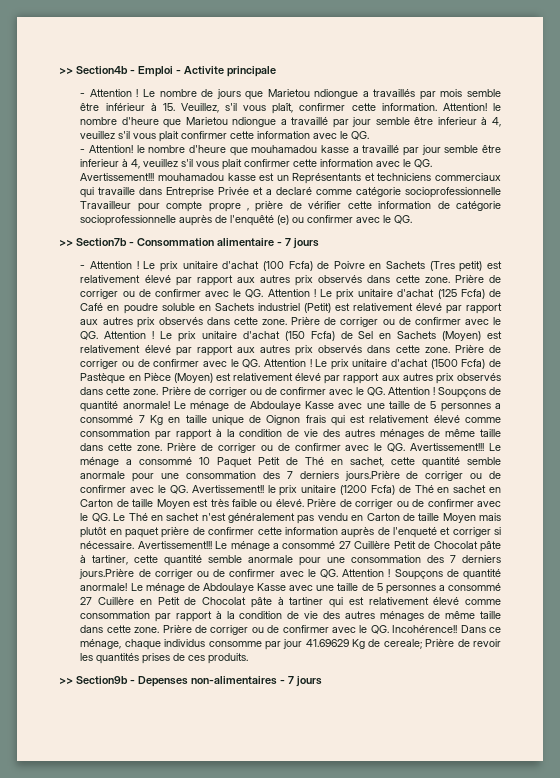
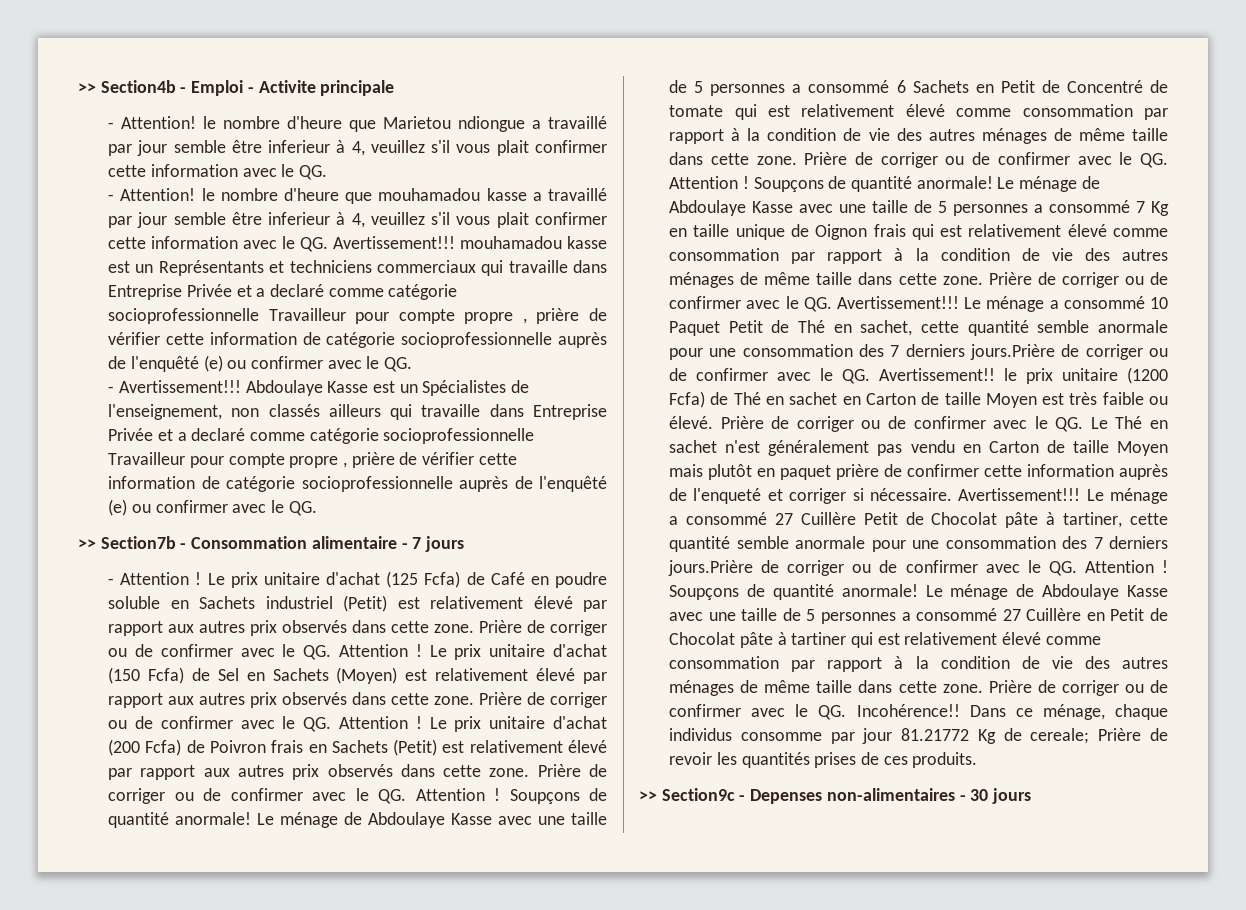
[89,89,501,100] [80,103,437,114] Attention ! Le nombre de jours que Marietou ndiongue a travaillés par mois semble être inférieur à 15. Veuillez, s'il vous plaît, confirmer cette information. -> (115, 125) none
(413, 219) none -> [108,380,530,396] [108,404,607,420] [108,428,535,444] [108,452,517,468] [108,476,607,492] [108,499,317,516] // - Avertissement!!! Abdoulaye Kasse est un Spécialistes de l'enseignement, non classés ailleurs qui travaille dans Entreprise Privée et a declaré comme catégorie socioprofessionnelle Travailleur pour compte propre , prière de vérifier cette information de catégorie socioprofessionnelle auprès de l'enquêté (e) ou confirmer avec le QG.
[262,261,503,272] [80,275,501,286] [80,289,435,300] (100 Fcfa) de Poivre en Sachets (Tres petit) est relativement élevé par rapport aux autres prix observés dans cette zone. Prière de corriger ou de confirmer avec le QG. Attention ! Le prix unitaire d'achat -> (381, 578) none
[430,359,502,369] [80,373,213,384] (1500 Fcfa) de Pastèque en Pièce (Moyen) -> [108,739,438,756] (200 Fcfa) de Poivron frais en Sachets (Petit)
(134, 419) none -> [896,80,1168,93] [669,104,1168,120] [669,128,1168,144] [669,152,1168,168] [669,176,1100,192] [669,200,1131,216] 6 Sachets en Petit de Concentré de tomate qui est relativement élevé comme consommation par rapport à la condition de vie des autres ménages de même taille dans cette zone. Prière de corriger ou de confirmer avec le QG. Attention ! Soupçons de quantité anormale! Le ménage de Abdoulaye Kasse avec une taille de 5 personnes a consommé
[305,639,349,647] 41.69629 -> [901,728,970,741] 81.21772
[76,676,128,684] Section9b -> [661,788,735,801] Section9c
[288,676,294,684] 7 -> [970,789,989,801] 30

